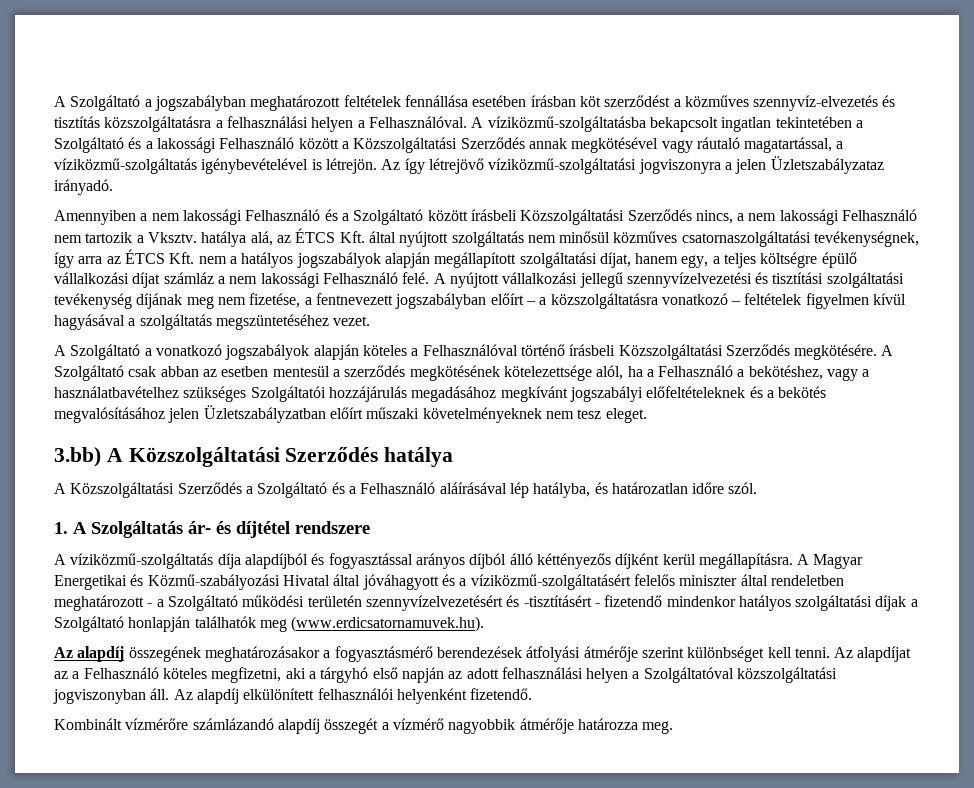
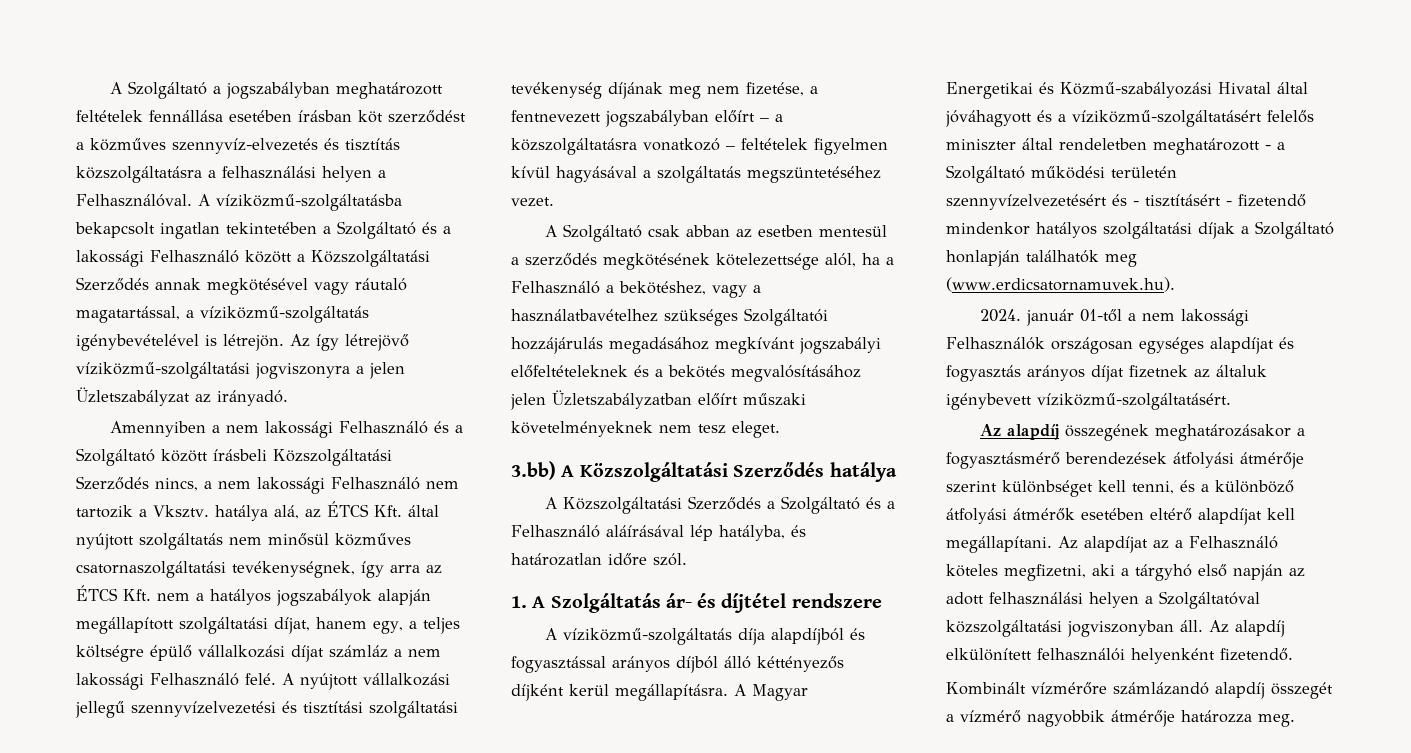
[770,156,884,174] Üzletszabályzataz -> [76,387,211,406] Üzletszabályzat az
[144,344,894,360] [54,365,124,381] a vonatkozó jogszabályok alapján köteles a Felhasználóval történő írásbeli Közszolgáltatási Szerződés megkötésére. A Szolgáltató -> (642, 233) none
[523,595,592,607] -tisztításért -> [1133,194,1221,207] - tisztításért
(485, 624) none -> [979,309,1249,326] [946,337,1294,354] [946,365,1267,382] [946,393,1231,410] // 2024. január 01-től a nem lakossági Felhasználók országosan egységes alapdíjat és fogyasztás arányos díjat fizetnek az általuk igénybevett víziközmű-szolgáltatásért.
[794,647,830,658] tenni. -> [1132,480,1294,494] [946,508,1295,525] [946,536,1052,553] tenni, és a különböző átfolyási átmérők esetében eltérő alapdíjat kell megállapítani.

